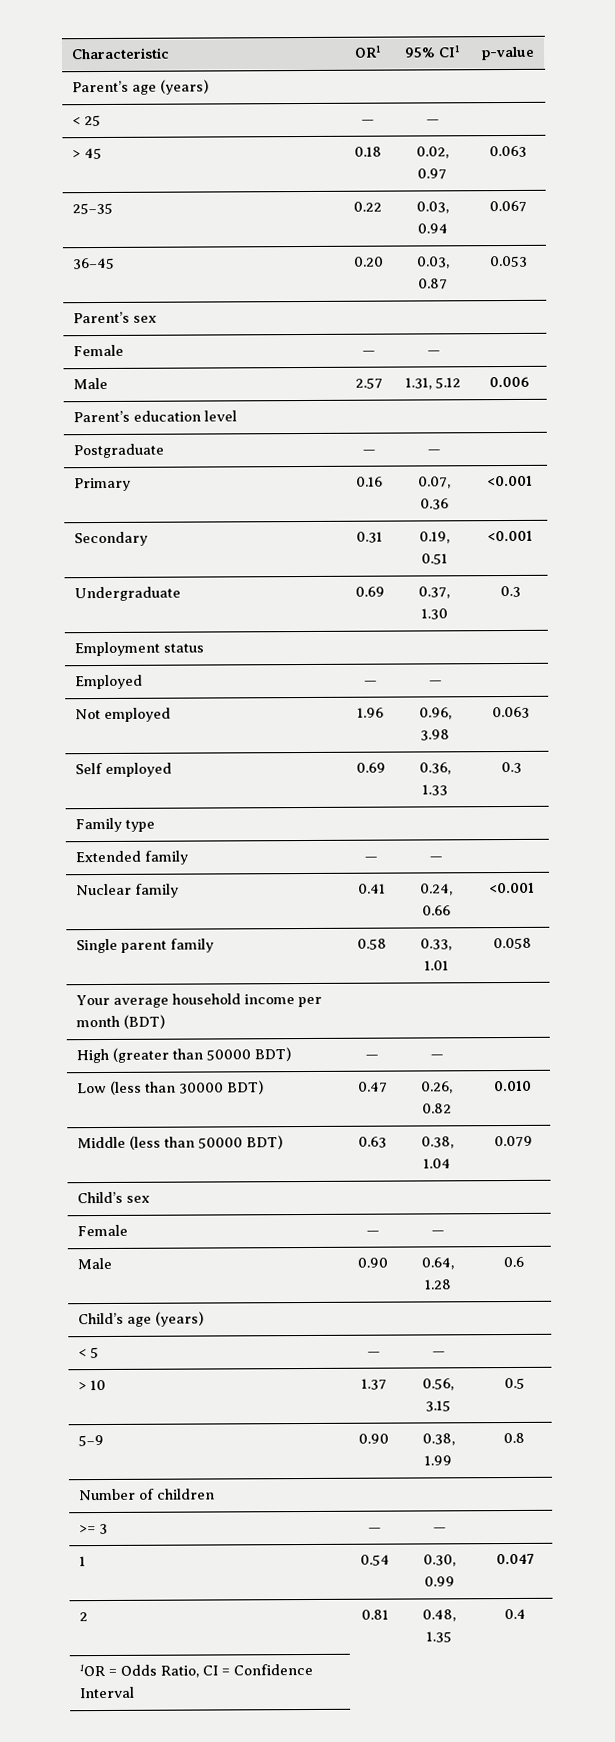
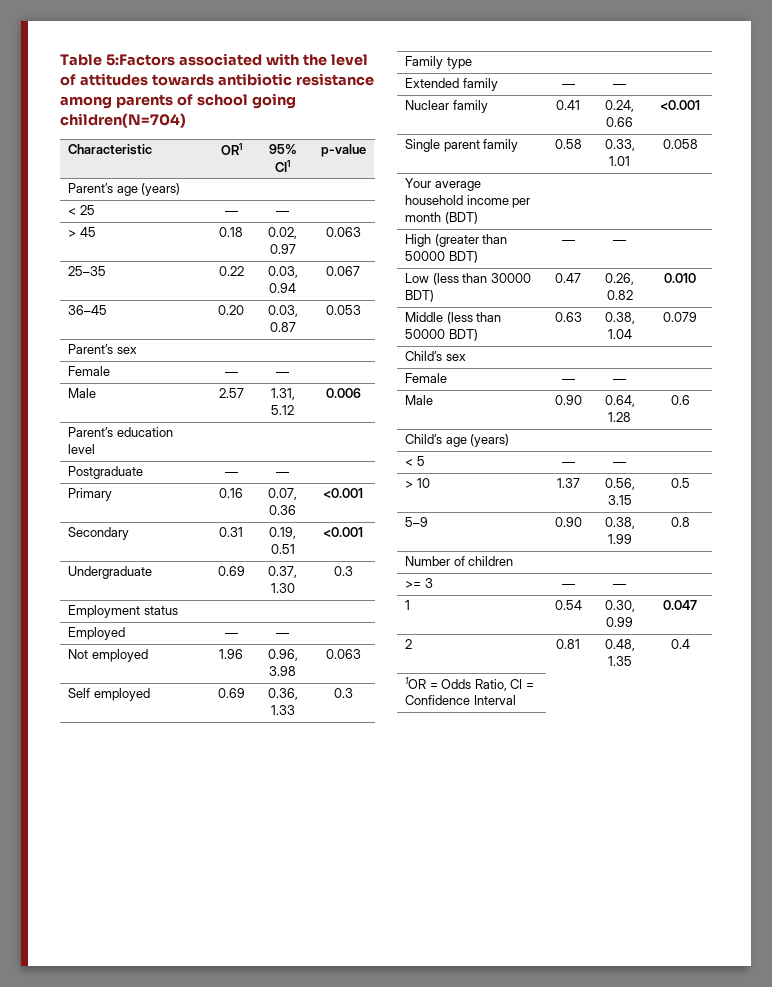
(71, 53) none -> [60,53,368,66] [60,73,374,86] [60,93,296,109] [60,113,186,128] Table 5:Factors associated with the level of attitudes towards antibiotic resistance among parents of school going children(N=704) //

